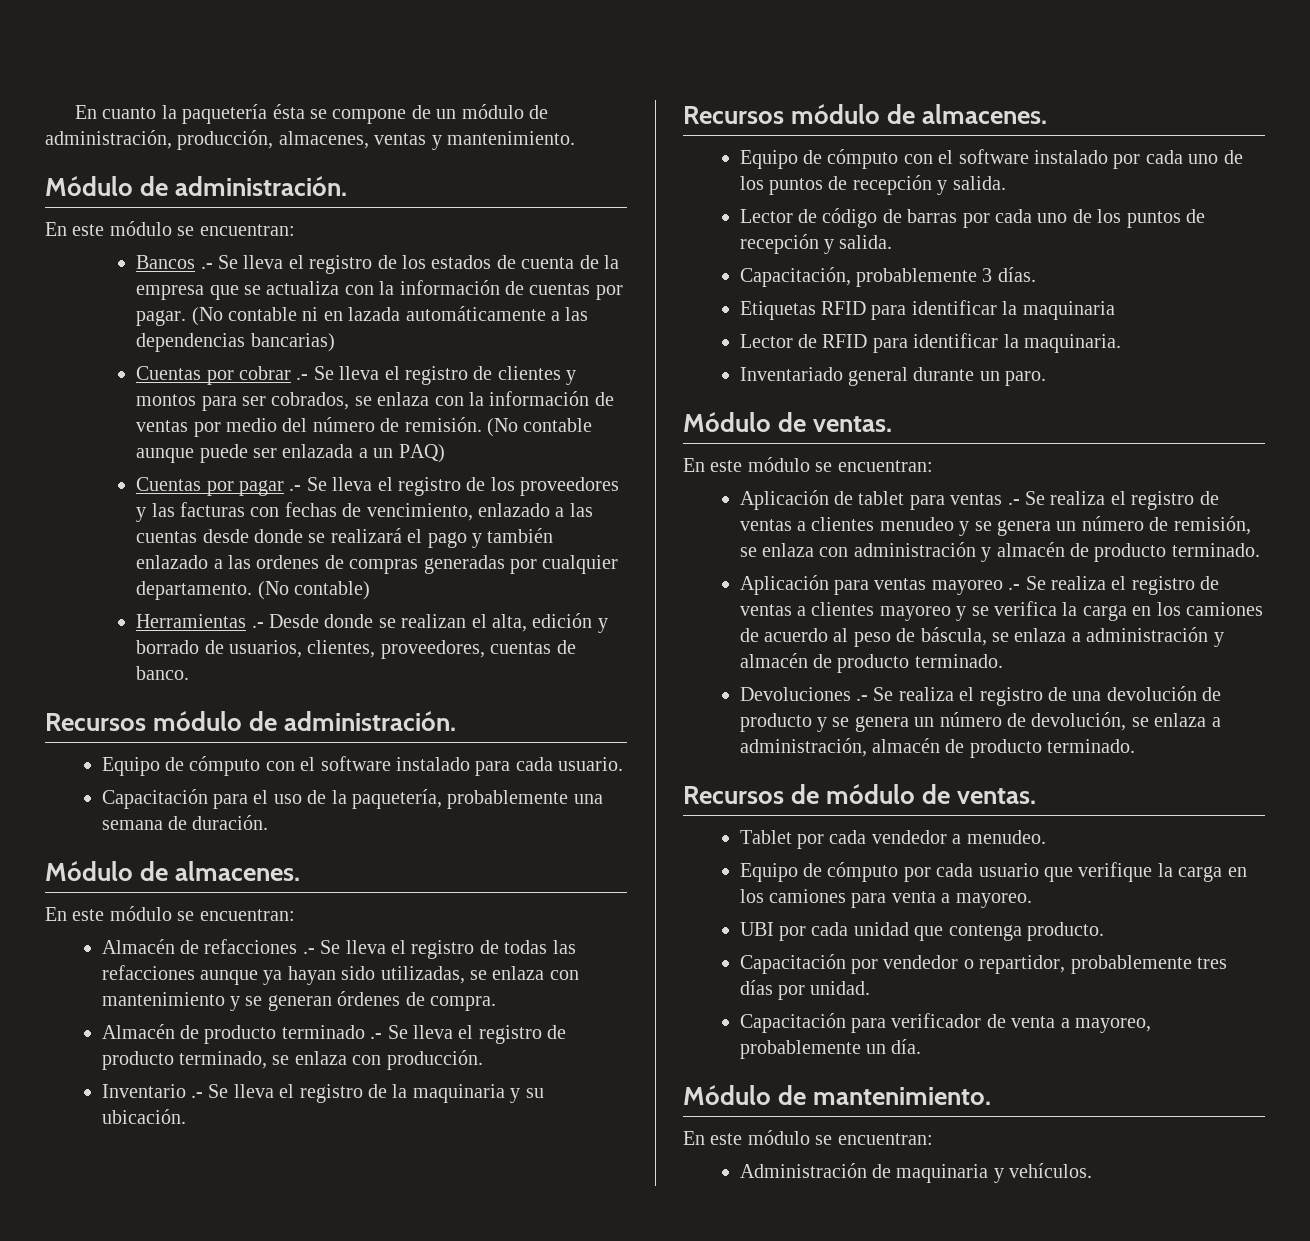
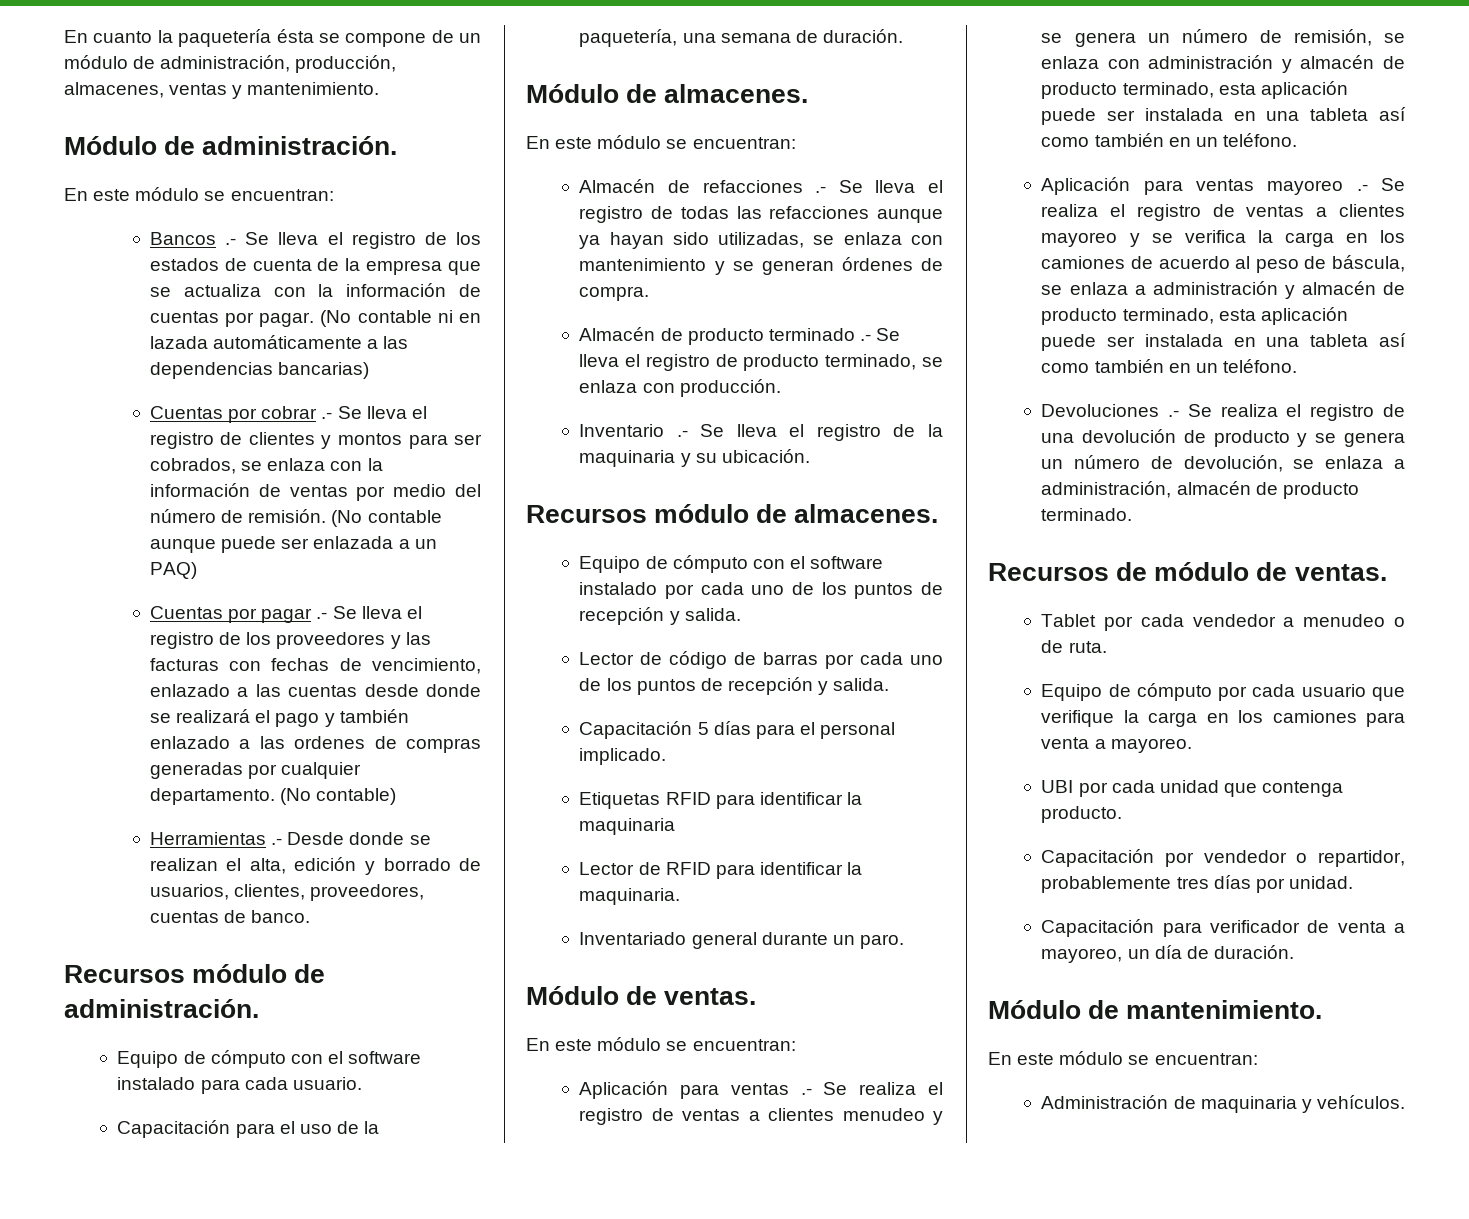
[447,790,569,809] probablemente -> (678, 38) none
[739,267,1036,287] Capacitación, probablemente 3 días. -> [579,721,896,739] [579,748,667,765] Capacitación 5 días para el personal implicado.
[834,491,905,505] de tablet -> (669, 1090) none
[1171,543,1260,557] terminado. -> [1122,81,1348,99] [1041,107,1406,125] [1041,133,1297,147] terminado, esta aplicación puede ser instalada en una tableta así como también en un teléfono.
[914,654,1003,668] terminado. -> [1122,307,1348,325] [1041,333,1406,351] [1041,359,1297,373] terminado, esta aplicación puede ser instalada en una tableta así como también en un teléfono.
[966,830,1046,844] menudeo. -> [1303,614,1405,627] [1041,640,1107,653] menudeo o de ruta.
[739,1039,922,1059] probablemente un día. -> [1127,945,1294,959] un día de duración.

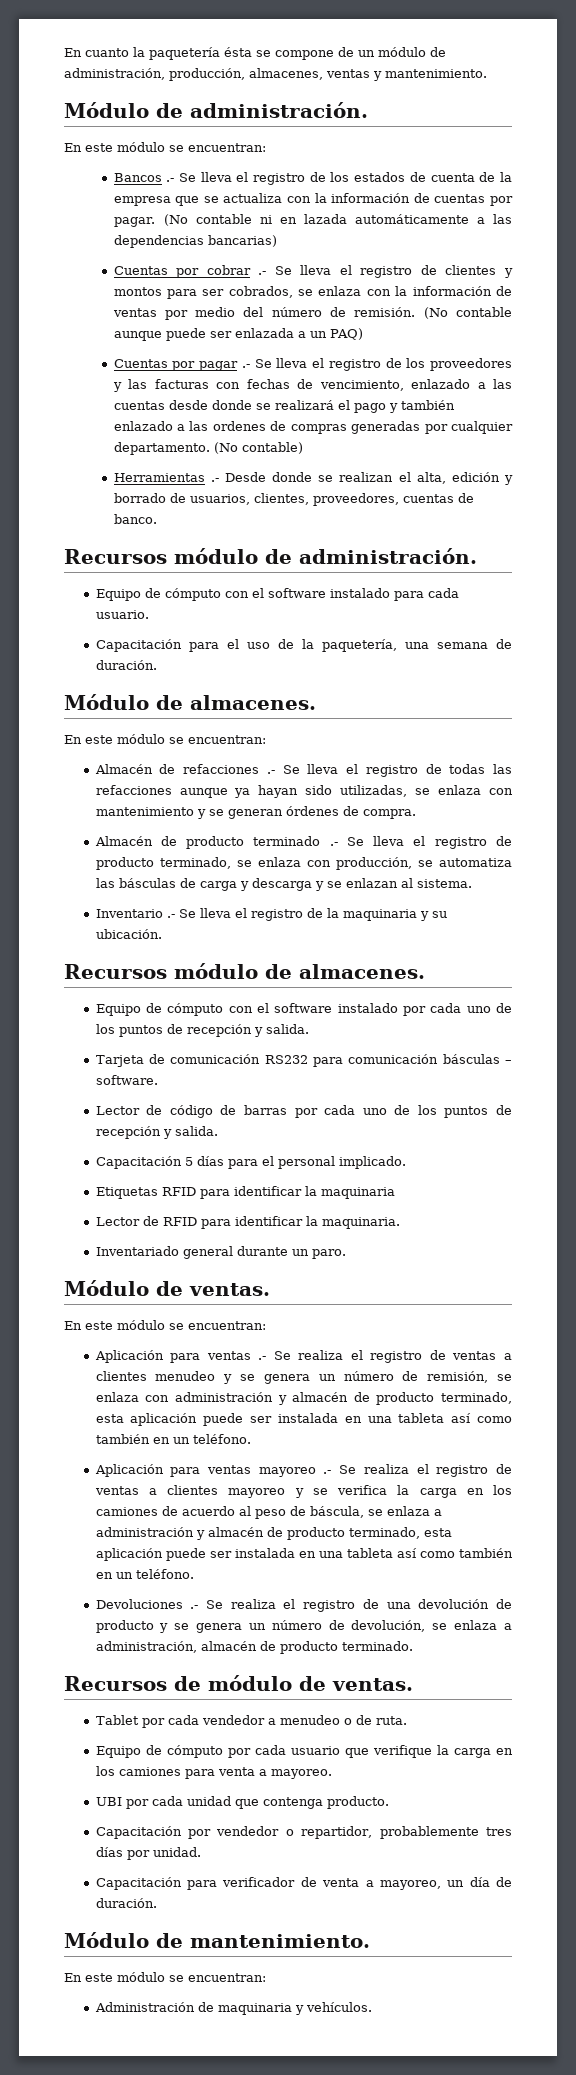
[679,379,781,397] producción. -> [335,857,512,870] [95,878,472,891] producción, se automatiza las básculas de carga y descarga y se enlazan al sistema.
(741, 614) none -> [95,1054,512,1067] [95,1075,158,1085] // Tarjeta de comunicación RS232 para comunicación básculas – software.

